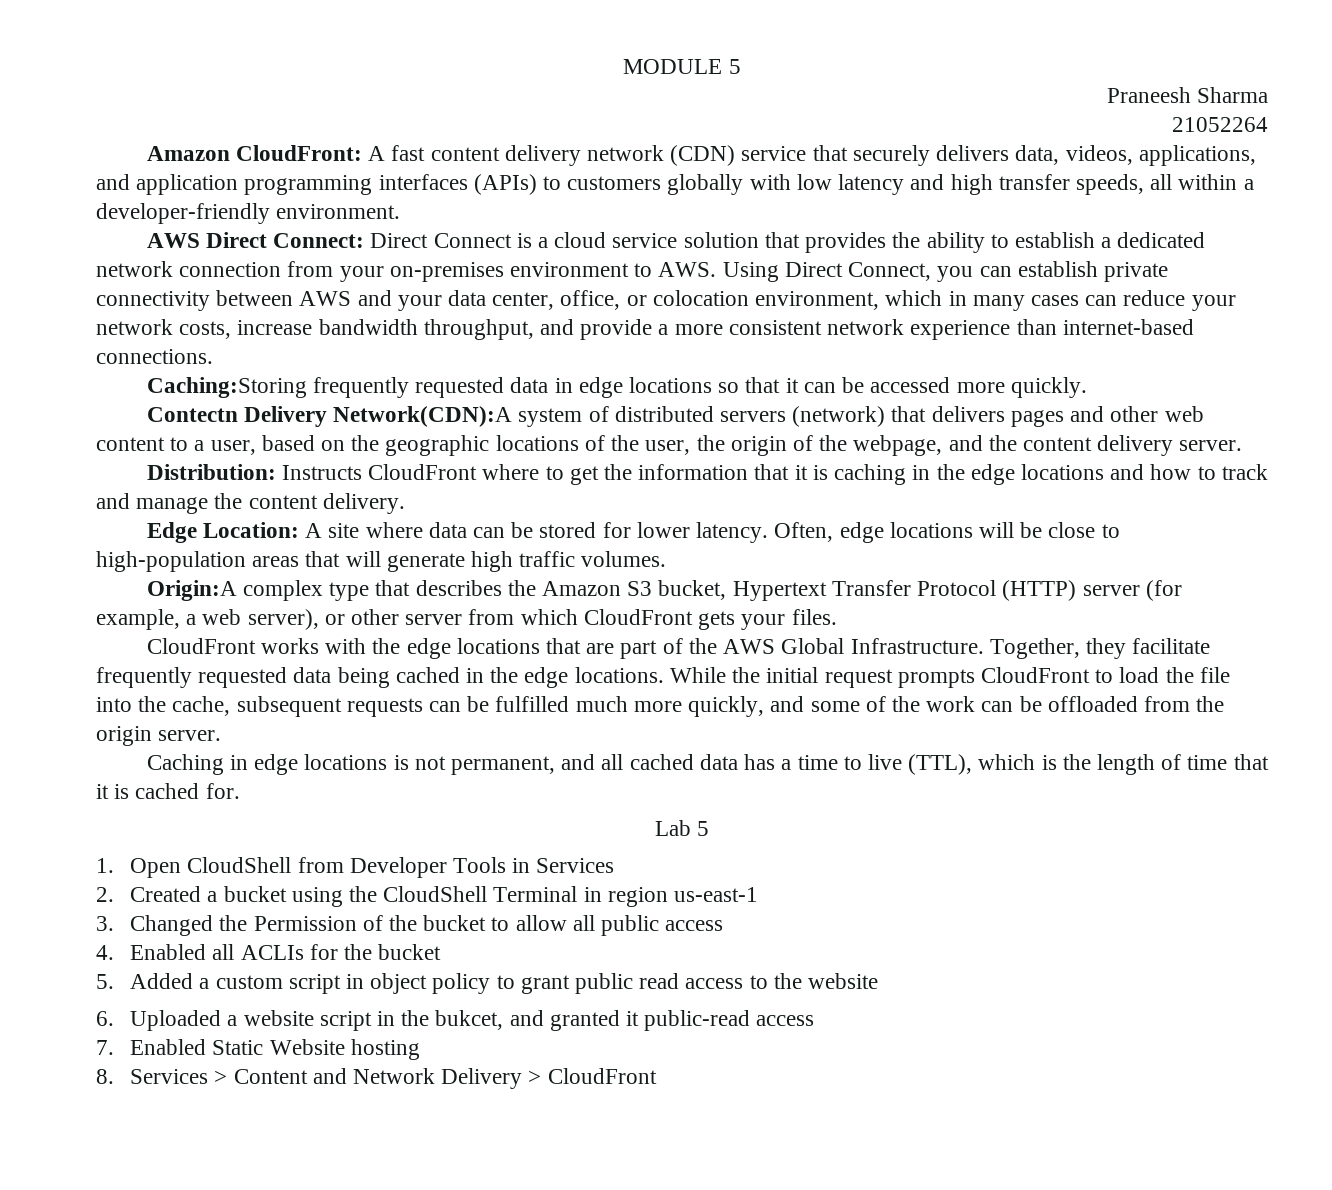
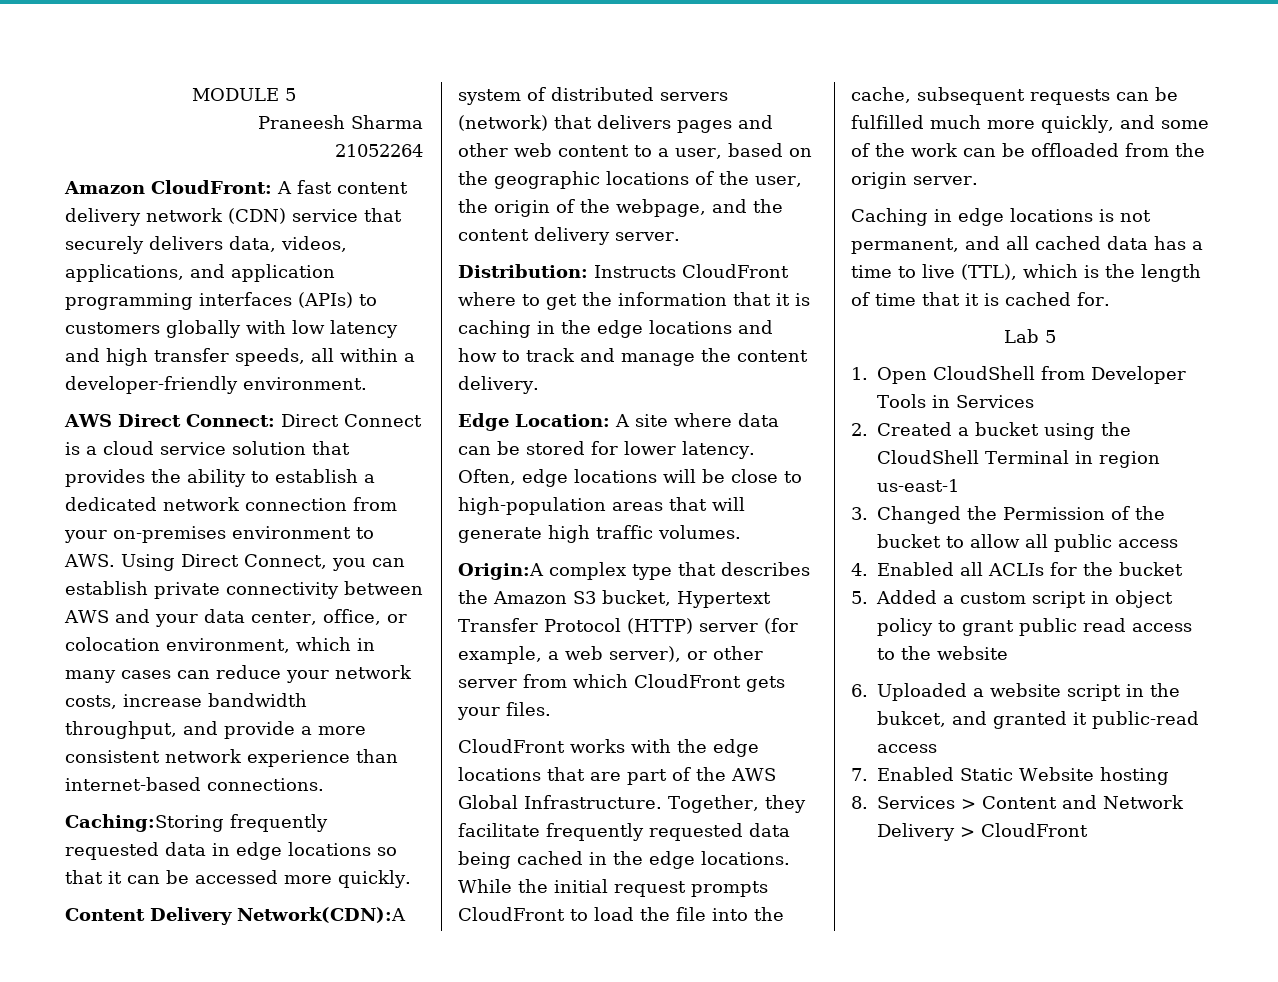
[146,407,238,422] Contectn -> [65,908,145,921] Content

